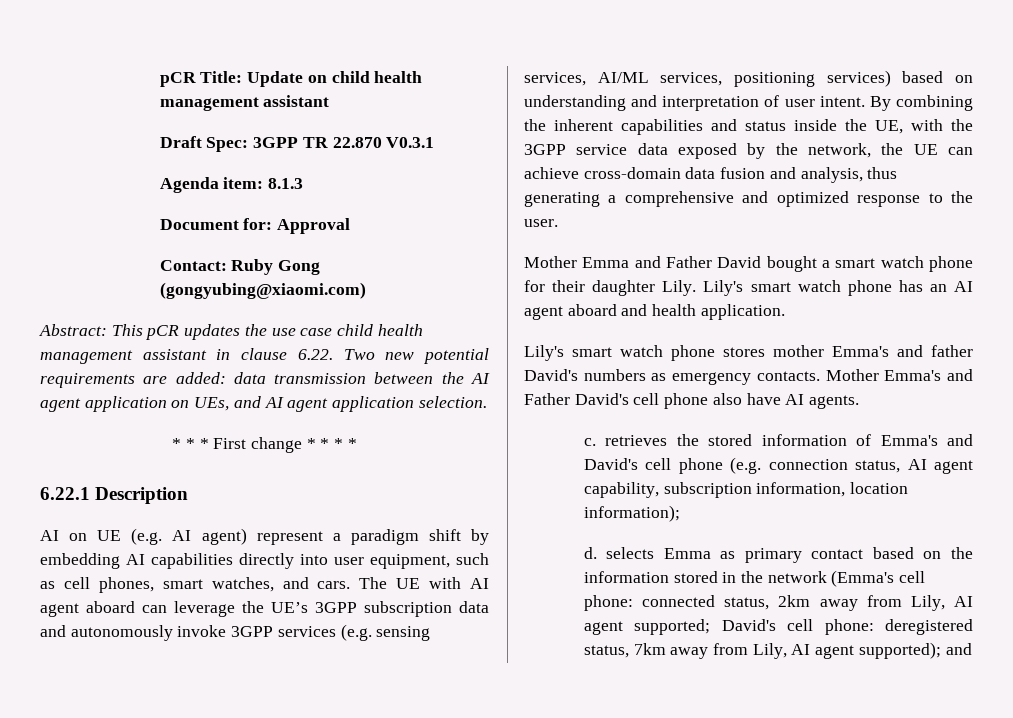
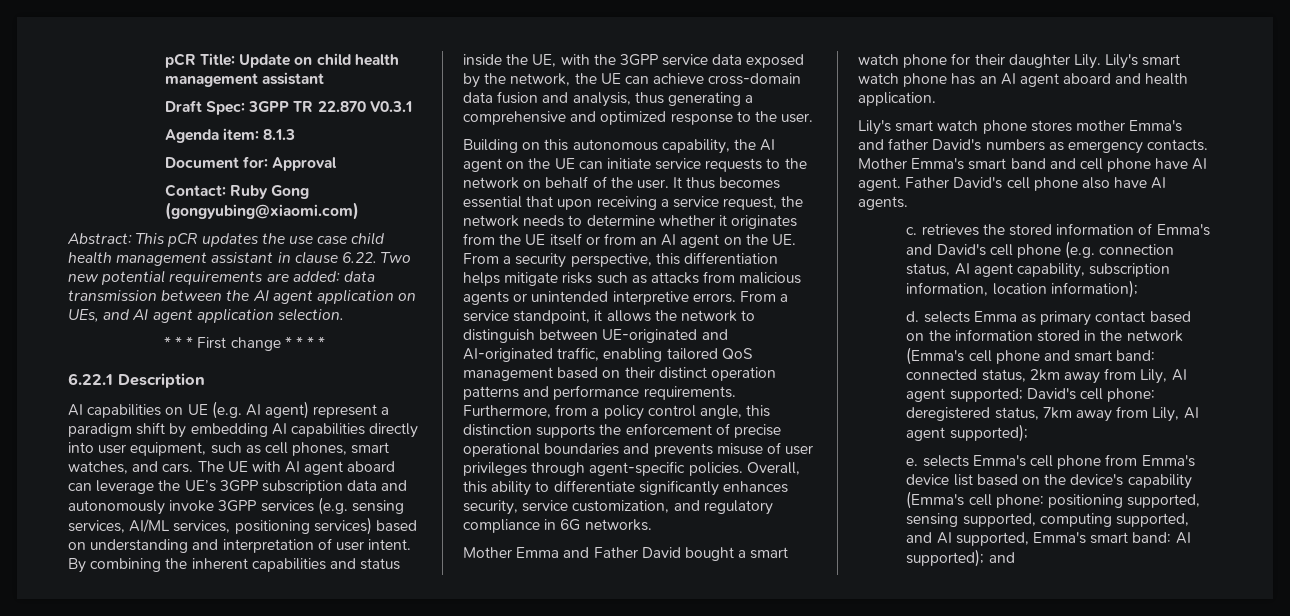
(59, 535) none -> [87,404,162,418] capabilities
(558, 223) none -> [463,139,776,154] [463,158,807,172] [463,176,781,189] [463,196,804,210] [463,215,798,229] [463,233,797,248] [463,252,778,268] [463,271,802,286] [463,291,789,305] [463,310,756,324] [463,329,728,343] [463,347,753,362] [463,367,776,381] [463,385,736,400] [463,404,771,420] [463,423,781,438] [463,442,814,457] [463,461,800,476] [463,480,788,496] [463,500,773,515] [463,519,652,533] // Building on this autonomous capability, the AI agent on the UE can initiate service requests to the network on behalf of the user. It thus becomes essential that upon receiving a service request, the network needs to determine whether it originates from the UE itself or from an AI agent on the UE. From a security perspective, this differentiation helps mitigate risks such as attacks from malicious agents or unintended interpretive errors. From a service standpoint, it allows the network to distinguish between UE-originated and AI-originated traffic, enabling tailored QoS management based on their distinct operation patterns and performance requirements. Furthermore, from a policy control angle, this distinction supports the enforcement of precise operational boundaries and prevents misuse of user privileges through agent-specific policies. Overall, this ability to differentiate significantly enhances security, service customization, and regulatory compliance in 6G networks.
[947,369,973,381] and -> [968,158,1208,172] [858,177,901,191] smart band and cell phone have AI agent.
[583,595,633,611] phone: -> [995,350,1156,364] phone and smart band:
(941, 650) none -> [906,454,1195,469] [906,474,1192,489] [906,491,1201,509] [906,513,1189,527] [906,532,1191,546] [906,549,985,567] // e. selects Emma's cell phone from Emma's device list based on the device's capability (Emma's cell phone: positioning supported, sensing supported, computing supported, and AI supported, Emma's smart band: AI supported);

